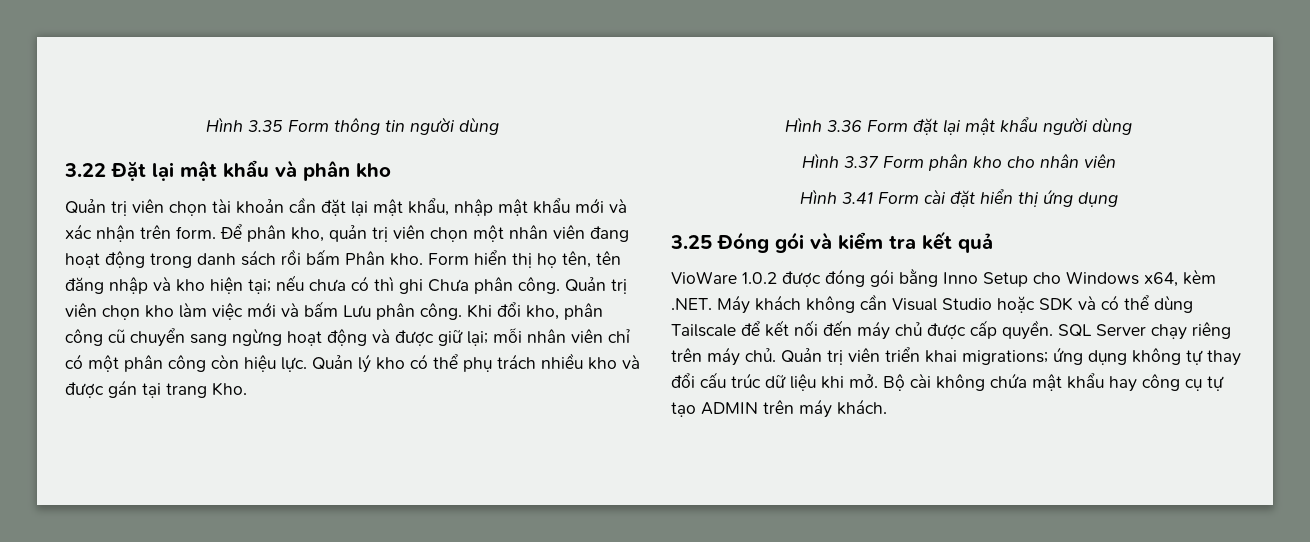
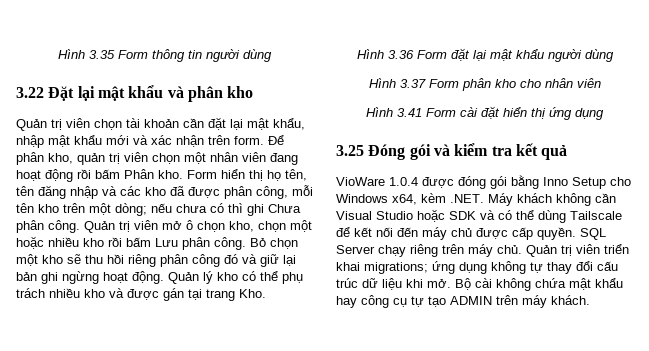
[150,250,276,268] trong danh sách -> (73, 175) none
[176,277,271,294] kho hiện tại; -> [120,185,313,199] [16,203,147,216] các kho đã được phân công, mỗi tên kho trên một dòng;
[102,301,603,320] [65,328,630,347] [65,354,307,372] chọn kho làm việc mới và bấm Lưu phân công. Khi đổi kho, phân công cũ chuyển sang ngừng hoạt động và được giữ lại; mỗi nhân viên chỉ có một phân công còn hiệu lực. -> [162,220,312,232] [16,236,298,250] [16,254,296,267] [16,271,164,284] mở ô chọn kho, chọn một hoặc nhiều kho rồi bấm Lưu phân công. Bỏ chọn một kho sẽ thu hồi riêng phân công đó và giữ lại bản ghi ngừng hoạt động.
[742,272,777,284] 1.0.2 -> [389,177,418,186] 1.0.4

